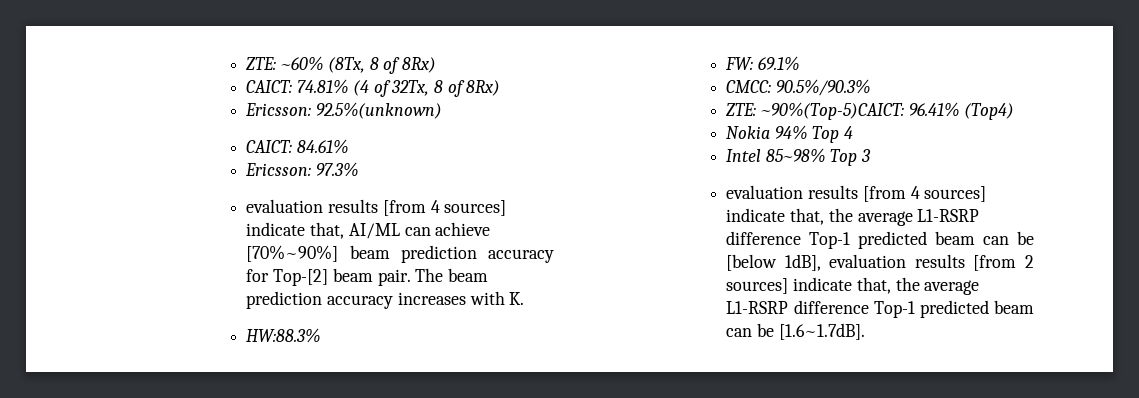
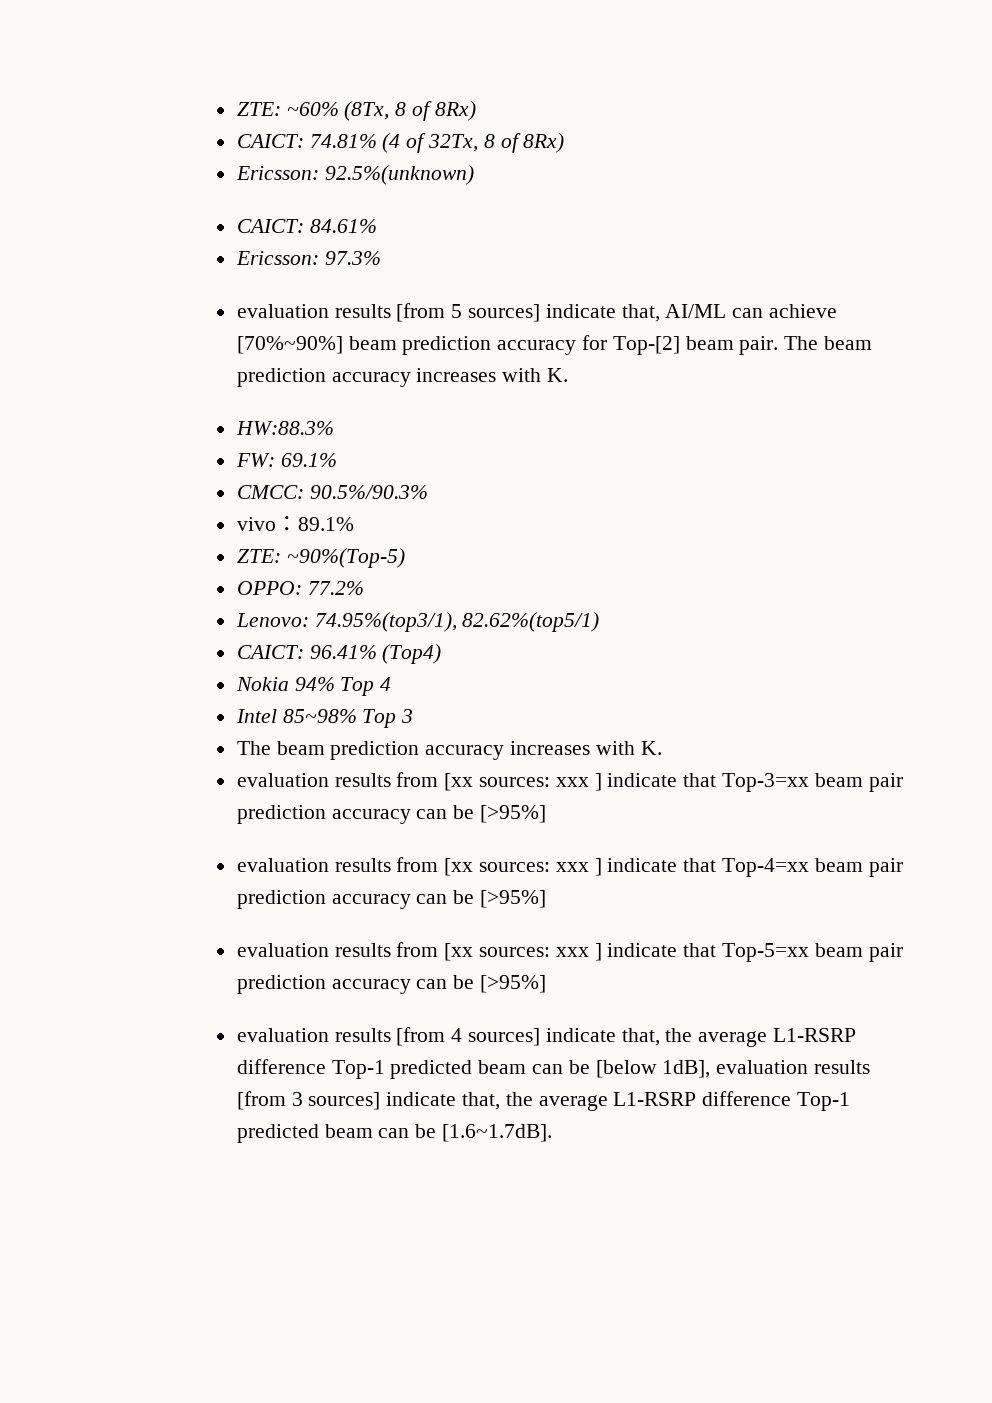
[430,200,440,213] 4 -> [451,304,463,318] 5
[726,102,905,120] // ZTE: ~90%(Top-5)CAICT: -> [236,516,354,531] [236,548,405,568] [236,581,364,595] [235,612,600,632] [236,645,304,659] // vivo：89.1% // ZTE: ~90%(Top-5) // OPPO: 77.2% // Lenovo: 74.95%(top3/1), 82.62%(top5/1) // CAICT:
(871, 155) none -> [236,741,662,760] [236,772,903,792] [236,805,547,824] [236,857,903,877] [236,890,547,909] [236,942,903,962] [236,975,547,994] // The beam prediction accuracy increases with K. // evaluation results from [xx sources: xxx ] indicate that Top-3=xx beam pair prediction accuracy can be [>95%] // evaluation results from [xx sources: xxx ] indicate that Top-4=xx beam pair prediction accuracy can be [>95%] // evaluation results from [xx sources: xxx ] indicate that Top-5=xx beam pair prediction accuracy can be [>95%]
[1025,255,1034,268] 2 -> [291,1092,303,1106] 3

